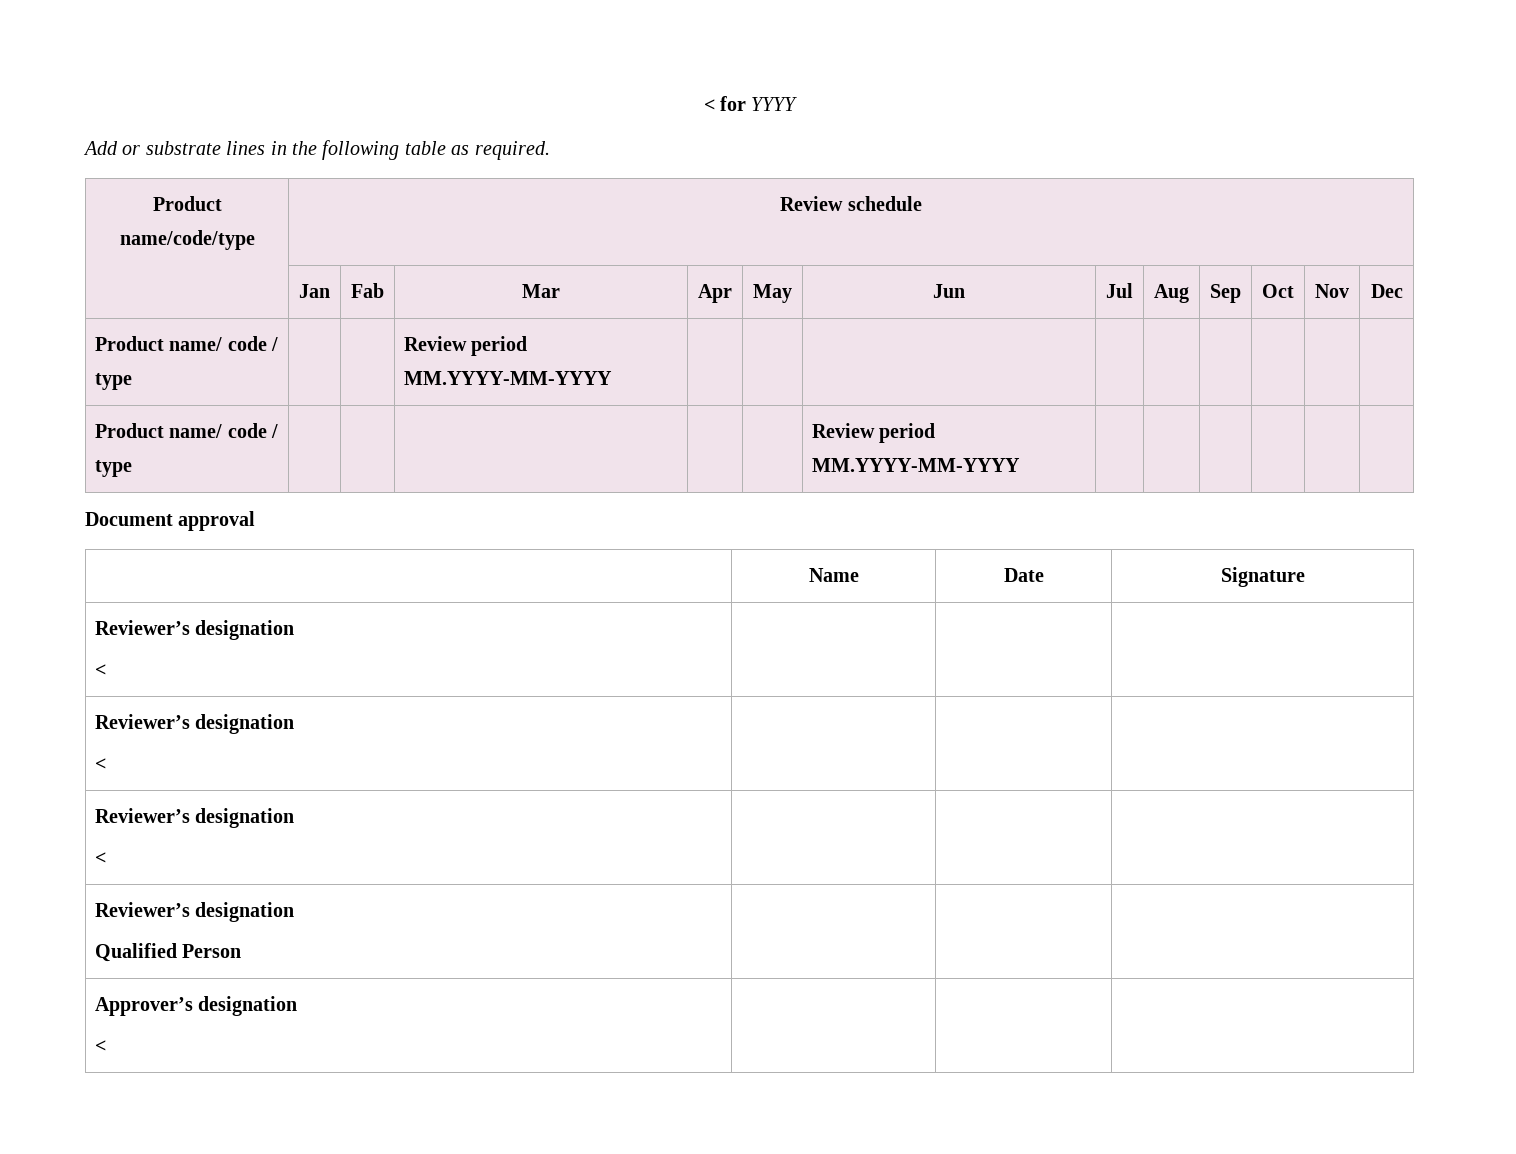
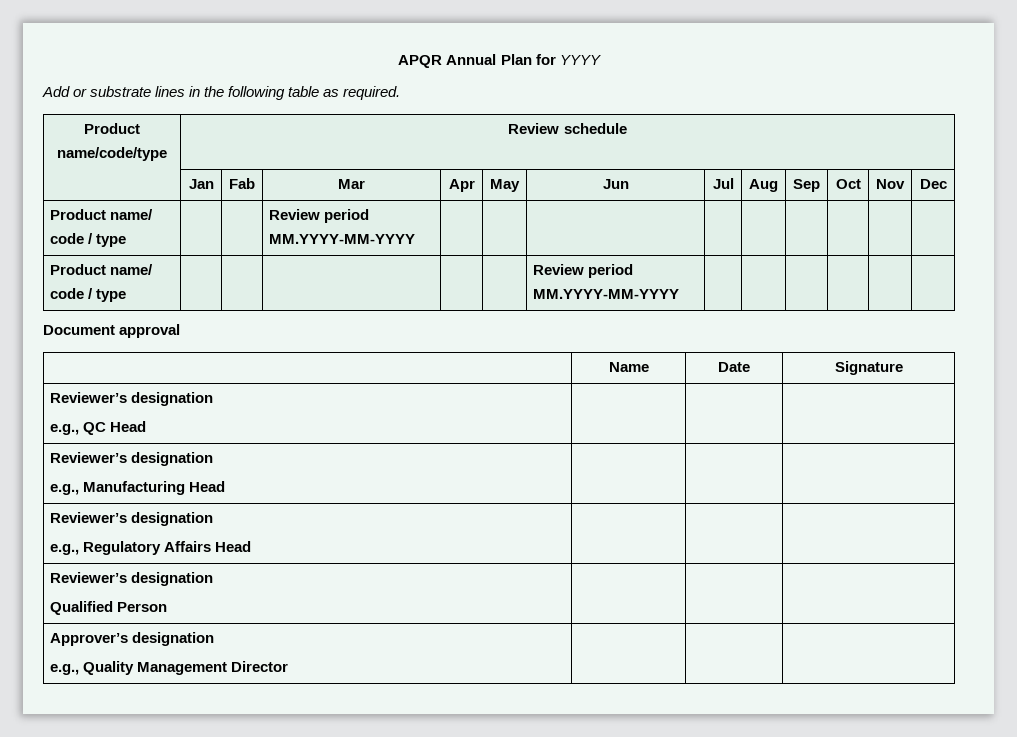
[703,99,715,111] < -> [398,54,532,68] APQR Annual Plan
[95,664,107,676] [95,714,295,734] [95,758,107,770] [95,808,295,828] [95,852,107,864] < | | | // Reviewer’s designation // < | | | // Reviewer’s designation // < -> [50,421,147,435] [50,452,214,466] [50,481,226,495] [50,512,214,526] [50,541,252,555] e.g., QC Head | | | // Reviewer’s designation // e.g., Manufacturing Head | | | // Reviewer’s designation // e.g., Regulatory Affairs Head
[95,1040,107,1052] < -> [50,661,289,675] e.g., Quality Management Director

